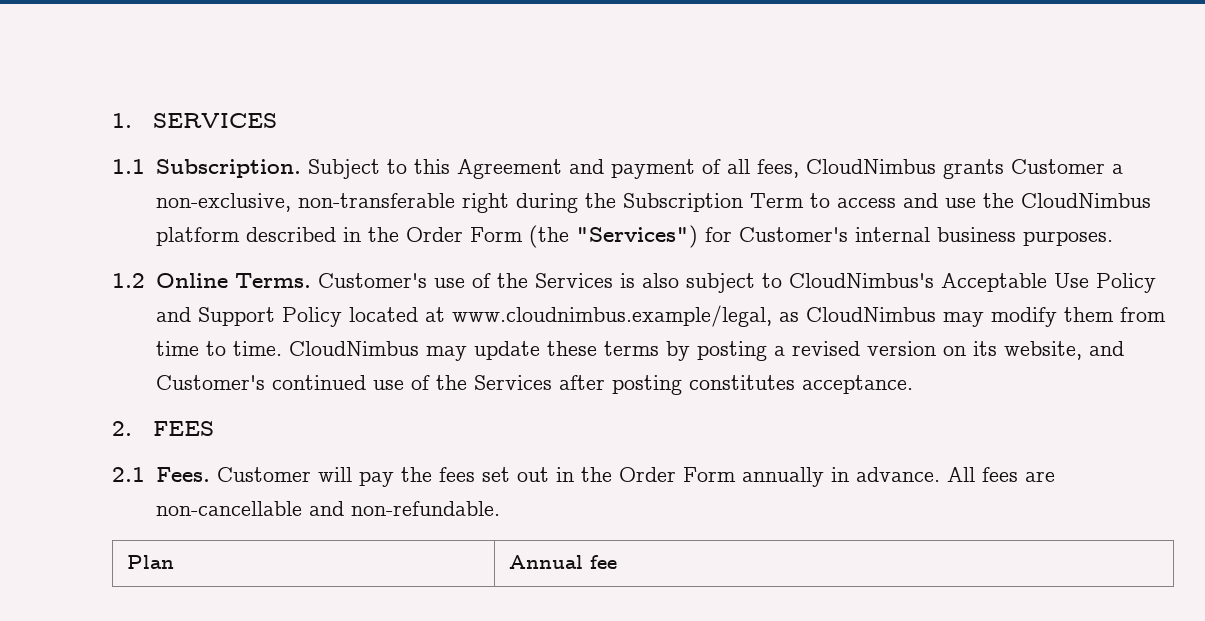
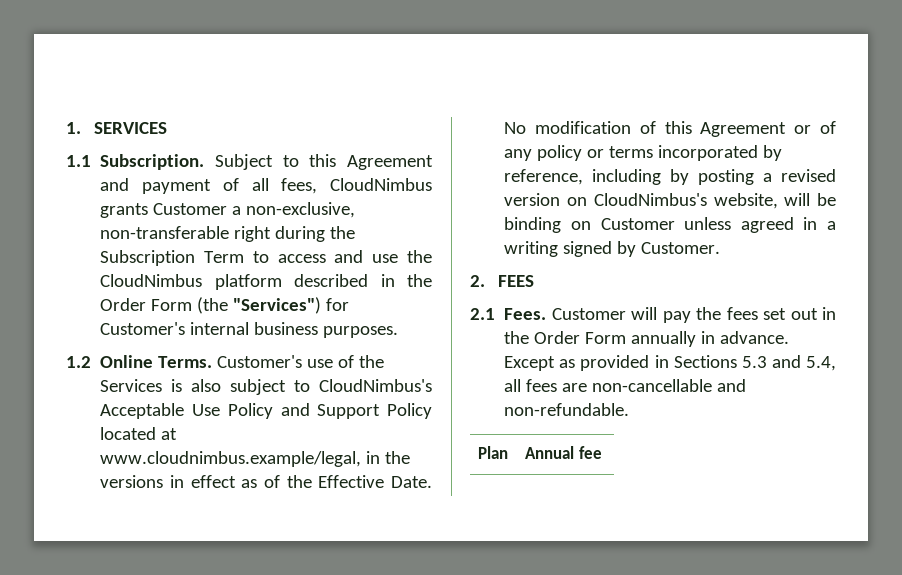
[778,307,1166,327] [155,341,659,361] as CloudNimbus may modify them from time to time. CloudNimbus may update these terms -> [366,451,411,464] [100,475,432,488] [504,121,836,137] [504,145,783,161] [504,169,662,185] in the versions in effect as of the Effective Date. No modification of this Agreement or of any policy or terms incorporated by reference, including
[972,341,1124,360] [155,375,913,395] its website, and Customer's continued use of the Services after posting constitutes acceptance. -> [593,193,836,209] [504,217,836,233] [504,241,721,257] CloudNimbus's website, will be binding on Customer unless agreed in a writing signed by Customer.
[946,467,975,482] All -> [504,355,836,371] [504,379,522,392] Except as provided in Sections 5.3 and 5.4, all

